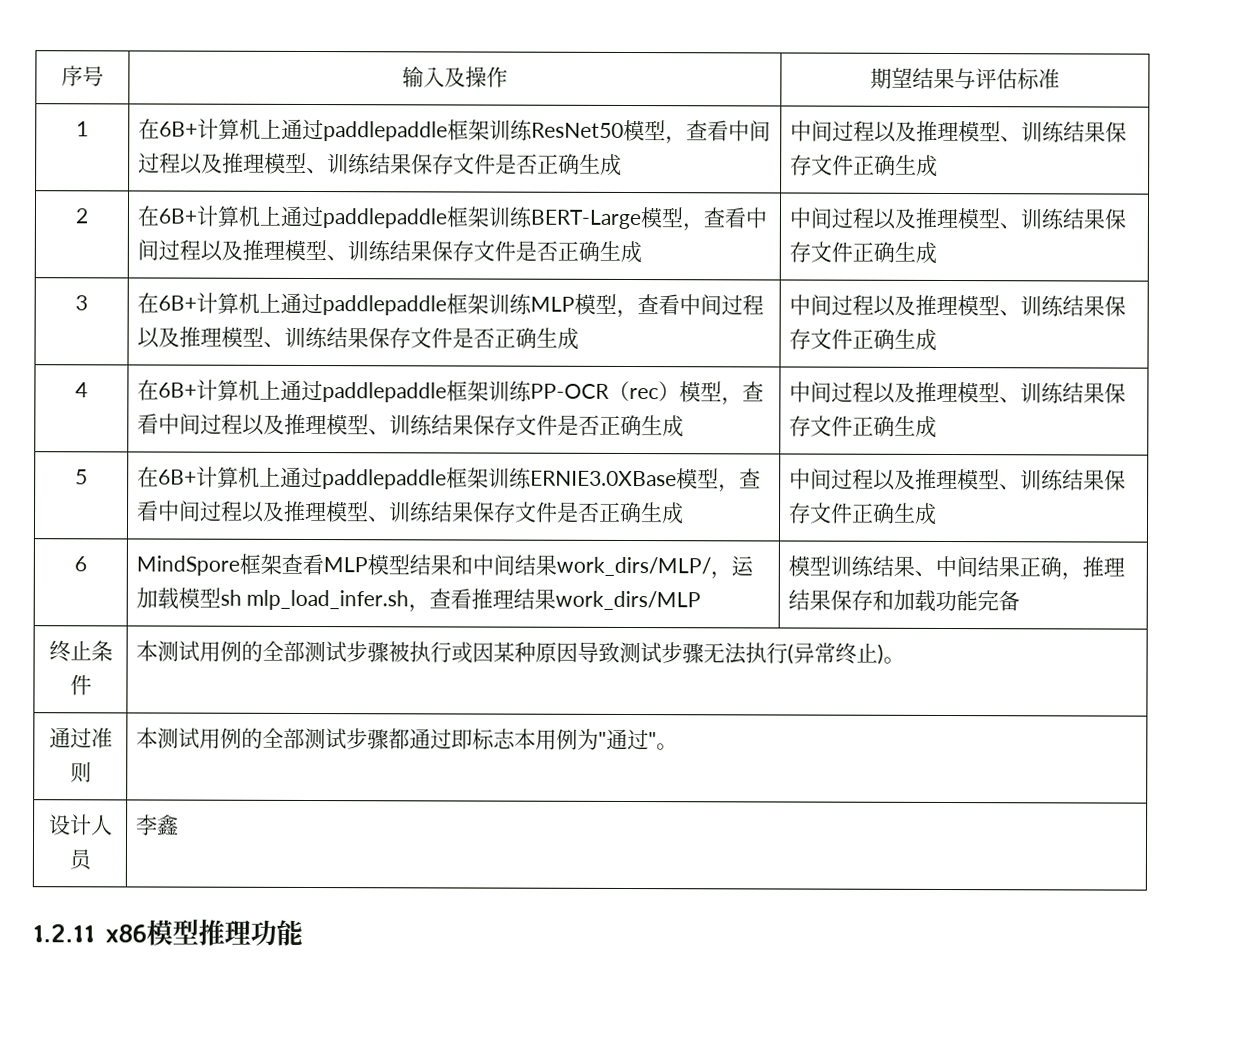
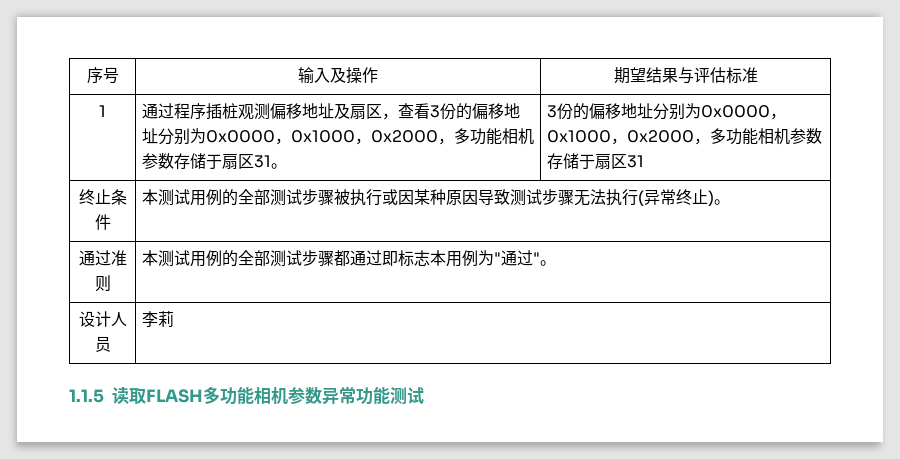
[137,118,771,145] [137,152,622,176] [789,120,1127,143] [789,154,938,177] [75,208,88,224] [136,205,767,232] [136,239,642,264] [788,207,1126,230] [788,241,937,264] [75,295,88,311] [136,292,764,319] [136,326,579,350] [788,294,1126,317] [788,328,937,351] [75,382,88,398] [136,379,764,406] [136,413,684,438] [788,381,1126,404] [788,415,937,438] [75,469,88,485] [136,466,761,493] [136,500,684,525] [788,468,1126,491] [788,502,937,525] [74,556,87,572] [135,553,754,580] [135,587,702,613] [787,555,1125,581] [787,589,1020,612] 在6B+计算机上通过paddlepaddle框架训练ResNet50模型，查看中间过程以及推理模型、训练结果保存文件是否正确生成 | 中间过程以及推理模型、训练结果保存文件正确生成 // 2 | 在6B+计算机上通过paddlepaddle框架训练BERT-Large模型，查看中间过程以及推理模型、训练结果保存文件是否正确生成 | 中间过程以及推理模型、训练结果保存文件正确生成 // 3 | 在6B+计算机上通过paddlepaddle框架训练MLP模型，查看中间过程以及推理模型、训练结果保存文件是否正确生成 | 中间过程以及推理模型、训练结果保存文件正确生成 // 4 | 在6B+计算机上通过paddlepaddle框架训练PP-OCR（rec）模型，查看中间过程以及推理模型、训练结果保存文件是否正确生成 | 中间过程以及推理模型、训练结果保存文件正确生成 // 5 | 在6B+计算机上通过paddlepaddle框架训练ERNIE3.0XBase模型，查看中间过程以及推理模型、训练结果保存文件是否正确生成 | 中间过程以及推理模型、训练结果保存文件正确生成 // 6 | MindSpore框架查看MLP模型结果和中间结果work_dirs/MLP/，运加载模型sh mlp_load_infer.sh，查看推理结果work_dirs/MLP | 模型训练结果、中间结果正确，推理结果保存和加载功能完备 -> [141,103,520,120] [141,128,534,145] [141,153,287,169] [546,103,786,120] [546,128,822,145] [546,153,644,169] 通过程序插桩观测偏移地址及扇区，查看3份的偏移地址分别为0x0000，0x1000，0x2000，多功能相机参数存储于扇区31。 | 3份的偏移地址分别为0x0000，0x1000，0x2000，多功能相机参数存储于扇区31
[156,814,179,836] [32,918,303,946] 鑫 // 1.2.11 x86模型推理功能 -> [157,311,174,327] [69,386,424,405] 莉 // 1.1.5读取FLASH多功能相机参数异常功能测试

